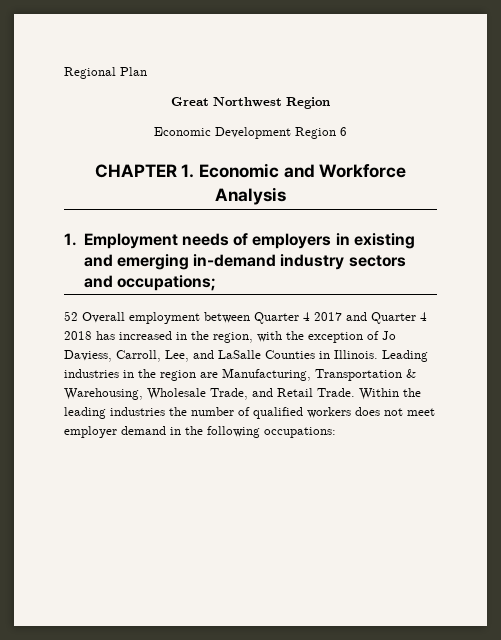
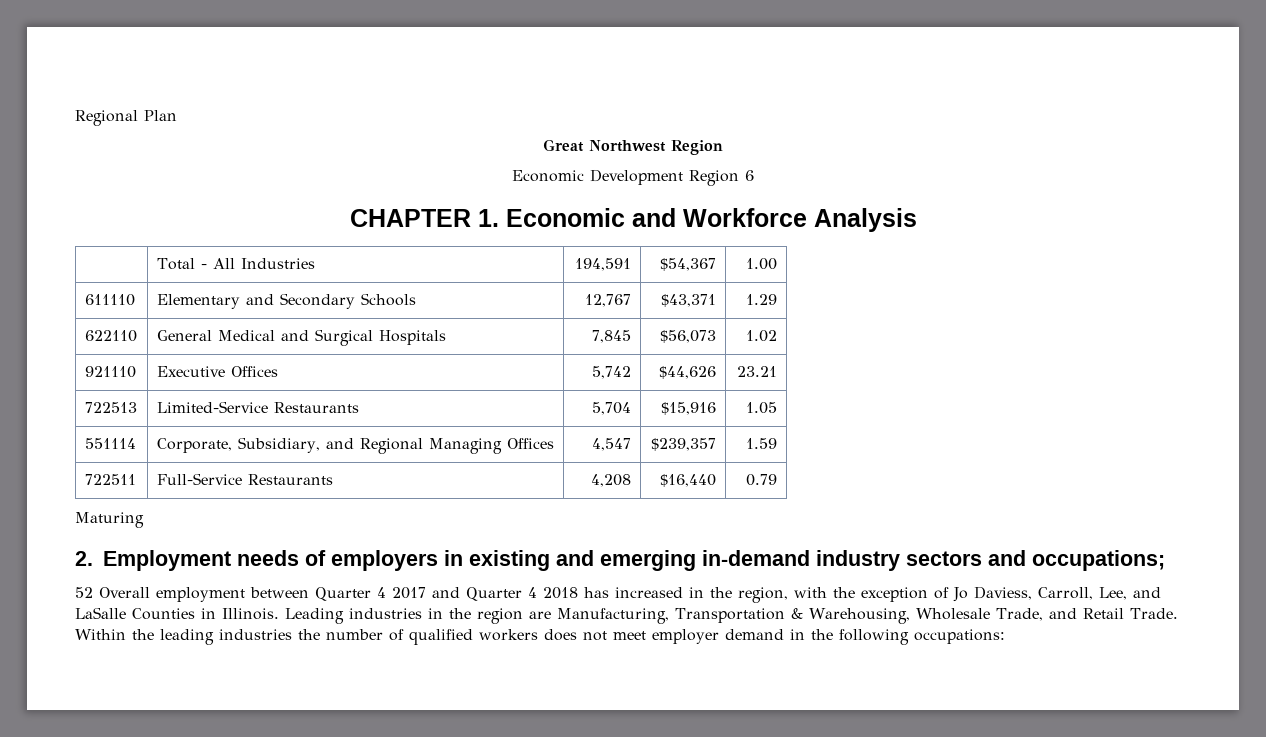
[64,233,77,246] // 1. -> [156,258,315,270] [575,258,632,271] [660,258,717,271] [746,258,778,270] [84,294,135,306] [156,293,416,309] [585,294,632,307] [661,294,717,307] [746,294,778,305] [84,330,137,342] [156,329,446,346] [592,330,632,343] [660,330,717,343] [746,330,778,342] [84,366,136,378] [156,366,278,377] [592,366,632,379] [659,366,717,379] [737,366,778,377] [84,402,137,413] [156,401,359,413] [592,402,632,415] [661,402,717,415] [746,402,778,414] [84,438,136,449] [156,437,554,454] [592,438,632,451] [651,438,717,451] [746,438,778,449] [84,474,136,485] [156,473,333,485] [591,474,632,487] [660,474,717,487] [746,474,778,486] [75,512,144,528] [75,551,93,566] // | Total - All Industries | 194,591 | $54,367 | 1.00 // 611110 | Elementary and Secondary Schools | 12,767 | $43,371 | 1.29 // 622110 | General Medical and Surgical Hospitals | 7,845 | $56,073 | 1.02 // 921110 | Executive Offices | 5,742 | $44,626 | 23.21 // 722513 | Limited-Service Restaurants | 5,704 | $15,916 | 1.05 // 551114 | Corporate, Subsidiary, and Regional Managing Offices | 4,547 | $239,357 | 1.59 // 722511 | Full-Service Restaurants | 4,208 | $16,440 | 0.79 // Maturing // 2.

